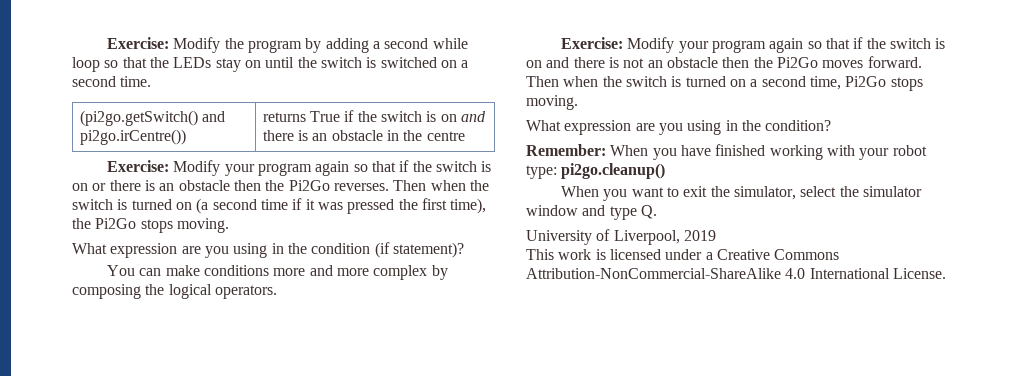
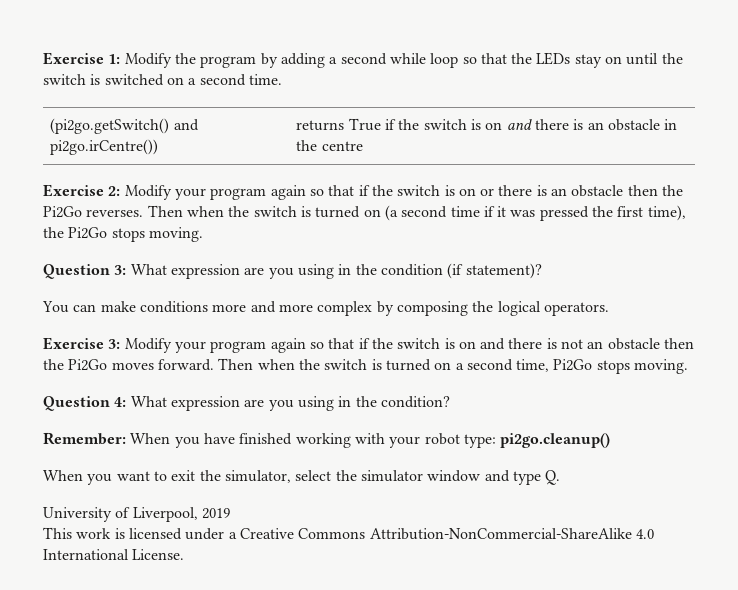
[107,37,170,49] Exercise: -> [43,52,121,65] Exercise 1:
[107,160,170,172] Exercise: -> [43,184,121,197] Exercise 2:
(229, 225) none -> [43,264,127,279] Question 3:
[561,37,624,49] Exercise: -> [43,337,121,350] Exercise 3:
(578, 102) none -> [43,396,127,411] Question 4:

